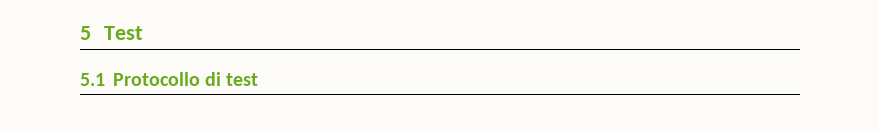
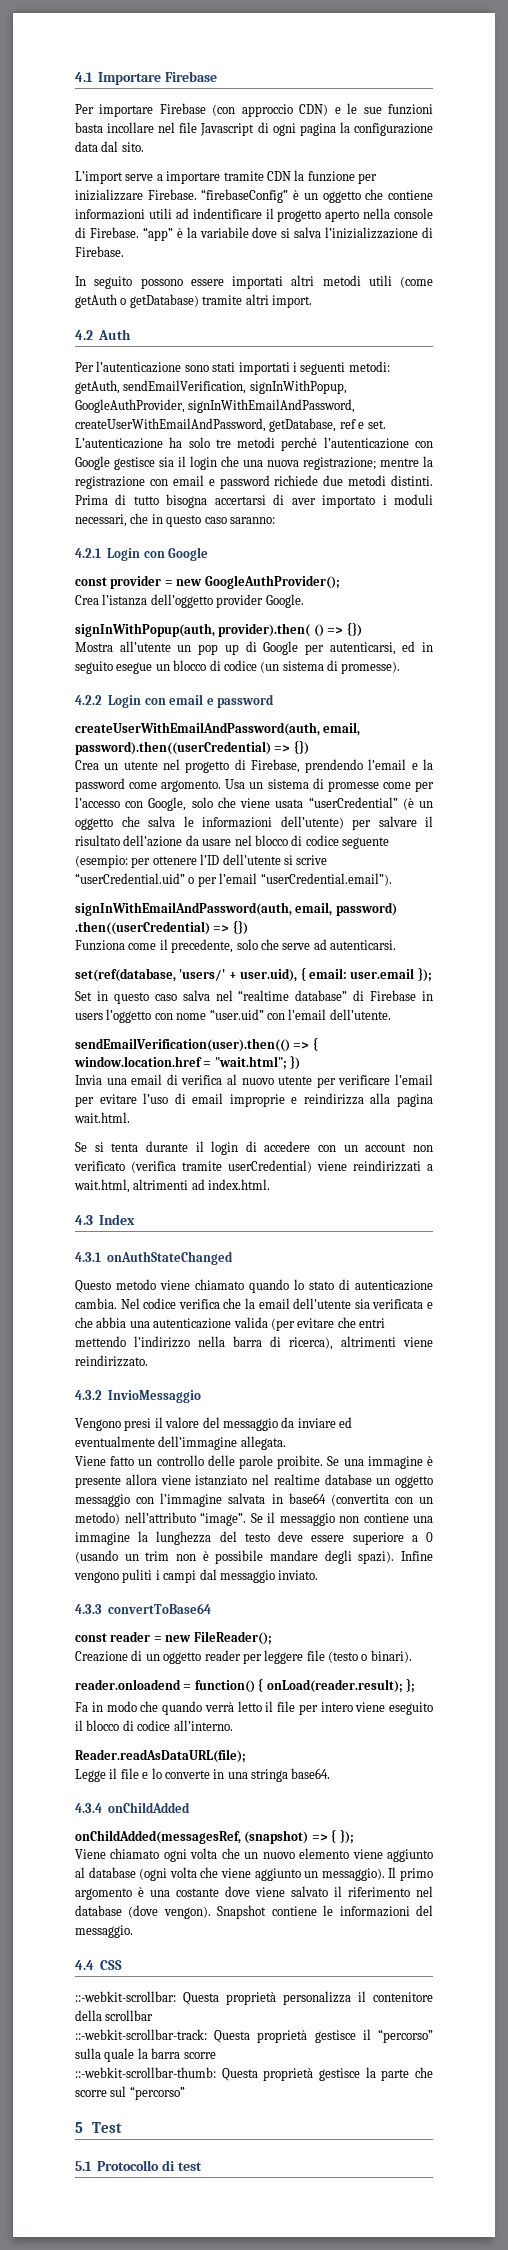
(80, 33) none -> [75,71,218,85] [75,103,434,117] [75,122,433,136] [75,141,144,152] [75,170,377,184] [75,189,433,203] [75,208,433,222] [75,227,433,241] [75,246,124,257] [75,275,433,289] [75,294,312,308] [75,329,132,340] [75,361,390,375] [75,380,347,394] [75,399,356,413] [75,418,386,432] [75,437,433,451] [75,456,433,470] [75,475,433,489] [75,494,434,508] [75,513,275,527] [75,547,209,561] [75,575,340,589] [75,594,304,608] [75,622,362,637] [75,641,433,655] [75,660,401,674] [75,694,275,708] [75,722,361,736] [75,740,309,755] [75,759,434,773] [75,778,434,792] [75,797,434,811] [75,816,433,830] [75,835,389,849] [75,854,328,868] [75,873,392,887] [75,902,397,916] [75,920,248,935] [75,939,396,953] [75,967,432,982] [75,990,433,1004] [75,1009,391,1023] [75,1037,318,1052] [74,1055,301,1070] [75,1074,433,1088] [75,1093,433,1107] [74,1112,130,1123] [75,1141,433,1155] [74,1160,433,1173] [74,1179,271,1193] [75,1214,136,1225] [75,1251,234,1265] [75,1279,433,1293] [75,1298,433,1309] [75,1317,385,1331] [75,1336,433,1350] [75,1355,148,1367] [75,1390,202,1403] [75,1417,352,1431] [75,1436,286,1450] [75,1455,433,1469] [75,1474,433,1488] [75,1493,433,1507] [75,1512,433,1526] [75,1531,434,1545] [75,1550,433,1564] [74,1569,319,1583] [75,1603,212,1614] [75,1631,272,1645] [75,1650,412,1664] [75,1678,415,1693] [75,1701,433,1715] [75,1720,233,1731] [75,1749,246,1763] [75,1768,331,1782] [75,1802,191,1813] [75,1829,354,1844] [75,1848,434,1862] [75,1867,433,1881] [75,1886,433,1900] [75,1905,433,1919] [75,1925,133,1938] [75,1960,123,1970] [75,1991,433,2005] [75,2010,154,2021] [75,2029,433,2043] [75,2048,216,2062] [75,2067,434,2081] [75,2086,185,2100] 4.1 Importare Firebase // Per importare Firebase (con approccio CDN) e le sue funzioni basta incollare nel file Javascript di ogni pagina la configurazione data dal sito. // L’import serve a importare tramite CDN la funzione per inizializzare Firebase. “firebaseConfig” è un oggetto che contiene informazioni utili ad indentificare il progetto aperto nella console di Firebase. “app” è la variabile dove si salva l’inizializzazione di Firebase. // In seguito possono essere importati altri metodi utili (come getAuth o getDatabase) tramite altri import. // 4.2 Auth // Per l’autenticazione sono stati importati i seguenti metodi: getAuth, sendEmailVerification, signInWithPopup, GoogleAuthProvider, signInWithEmailAndPassword, createUserWithEmailAndPassword, getDatabase, ref e set. L’autenticazione ha solo tre metodi perché l’autenticazione con Google gestisce sia il login che una nuova registrazione; mentre la registrazione con email e password richiede due metodi distinti. Prima di tutto bisogna accertarsi di aver importato i moduli necessari, che in questo caso saranno: // 4.2.1 Login con Google // const provider = new GoogleAuthProvider(); // Crea l’istanza dell’oggetto provider Google. // signInWithPopup(auth, provider).then( () => {}) // Mostra all’utente un pop up di Google per autenticarsi, ed in seguito esegue un blocco di codice (un sistema di promesse). // 4.2.2 Login con email e password // createUserWithEmailAndPassword(auth, email, password).then((userCredential) => {}) // Crea un utente nel progetto di Firebase, prendendo l’email e la password come argomento. Usa un sistema di promesse come per l’accesso con Google, solo che viene usata “userCredential” (è un oggetto che salva le informazioni dell’utente) per salvare il risultato dell’azione da usare nel blocco di codice seguente (esempio: per ottenere l’ID dell’utente si scrive “userCredential.uid” o per l’email “userCredential.email”). // signInWithEmailAndPassword(auth, email, password) .then((userCredential) => {}) // Funziona come il precedente, solo che serve ad autenticarsi. // set(ref(database, 'users/' + user.uid), { email: user.email }); // Set in questo caso salva nel “realtime database” di Firebase in users l’oggetto con nome “user.uid” con l’email dell’utente. // sendEmailVerification(user).then(() => { window.location.href = "wait.html"; }) // Invia una email di verifica al nuovo utente per verificare l’email per evitare l’uso di email improprie e reindirizza alla pagina wait.html. // Se si tenta durante il login di accedere con un account non verificato (verifica tramite userCredential) viene reindirizzati a wait.html, altrimenti ad index.html. // 4.3 Index // 4.3.1 onAuthStateChanged // Questo metodo viene chiamato quando lo stato di autenticazione cambia. Nel codice verifica che la email dell’utente sia verificata e che abbia una autenticazione valida (per evitare che entri mettendo l’indirizzo nella barra di ricerca), altrimenti viene reindirizzato. // 4.3.2 InvioMessaggio // Vengono presi il valore del messaggio da inviare ed eventualmente dell’immagine allegata. // Viene fatto un controllo delle parole proibite. Se una immagine è presente allora viene istanziato nel realtime database un oggetto messaggio con l’immagine salvata in base64 (convertita con un metodo) nell’attributo “image”. Se il messaggio non contiene una immagine la lunghezza del testo deve essere superiore a 0 (usando un trim non è possibile mandare degli spazi). Infine vengono puliti i campi dal messaggio inviato. // 4.3.3 convertToBase64 // const reader = new FileReader(); // Creazione di un oggetto reader per leggere file (testo o binari). // reader.onloadend = function() { onLoad(reader.result); }; // Fa in modo che quando verrà letto il file per intero viene eseguito il blocco di codice all’interno. // Reader.readAsDataURL(file); // Legge il file e lo converte in una stringa base64. // 4.3.4 onChildAdded // onChildAdded(messagesRef, (snapshot) => { }); // Viene chiamato ogni volta che un nuovo elemento viene aggiunto al database (ogni volta che viene aggiunto un messaggio). Il primo argomento è una costante dove viene salvato il riferimento nel database (dove vengon). Snapshot contiene le informazioni del messaggio. // 4.4 CSS // ::-webkit-scrollbar: Questa proprietà personalizza il contenitore della scrollbar // ::-webkit-scrollbar-track: Questa proprietà gestisce il “percorso” sulla quale la barra scorre // ::-webkit-scrollbar-thumb: Questa proprietà gestisce la parte che scorre sul “percorso” //

